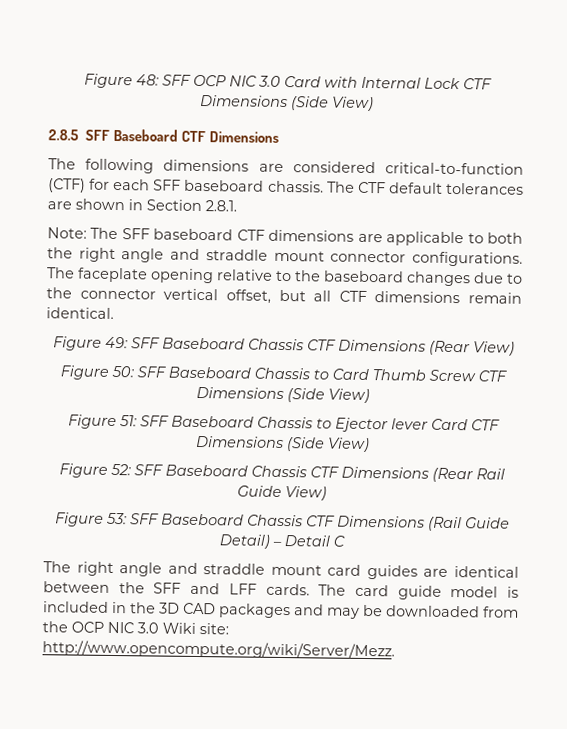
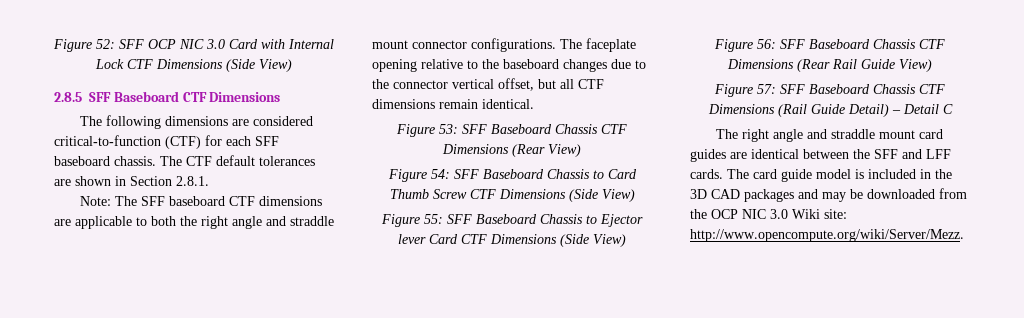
[83,73,159,89] Figure 48: -> [53,39,115,52] Figure 52:
[105,336,128,349] 49: -> [439,124,458,134] 53:
[111,365,134,378] 50: -> [430,169,450,179] 54:
[118,415,137,427] 51: -> [424,214,443,224] 55:
[110,463,131,476] 52: -> [757,39,776,49] 56:
[105,512,127,525] 53: -> [757,84,776,94] 57:

